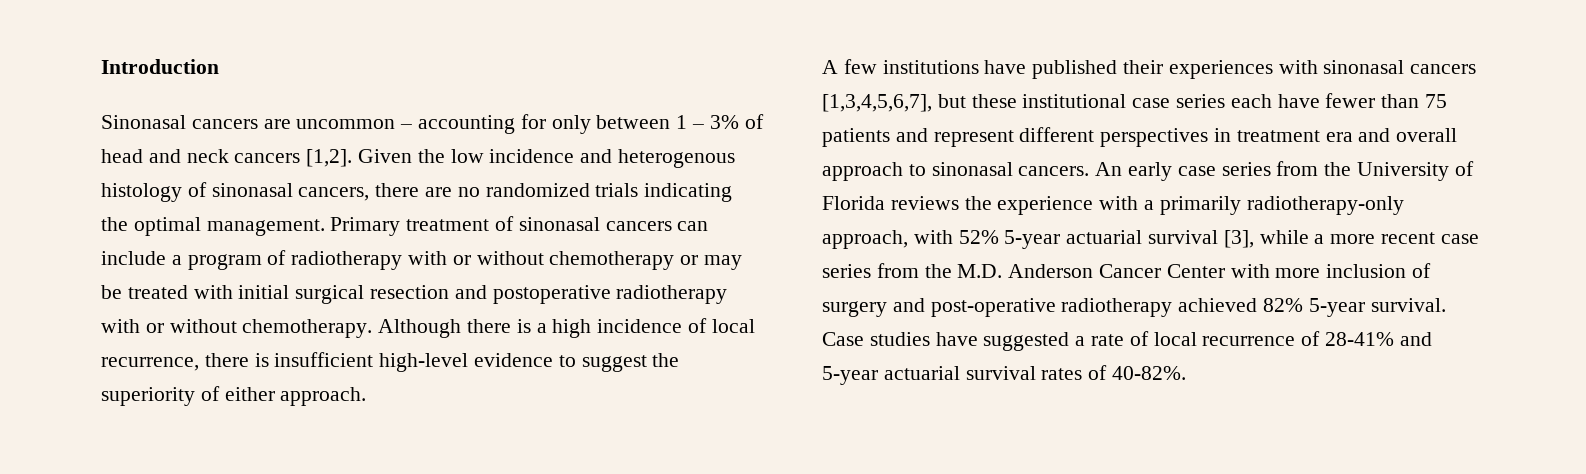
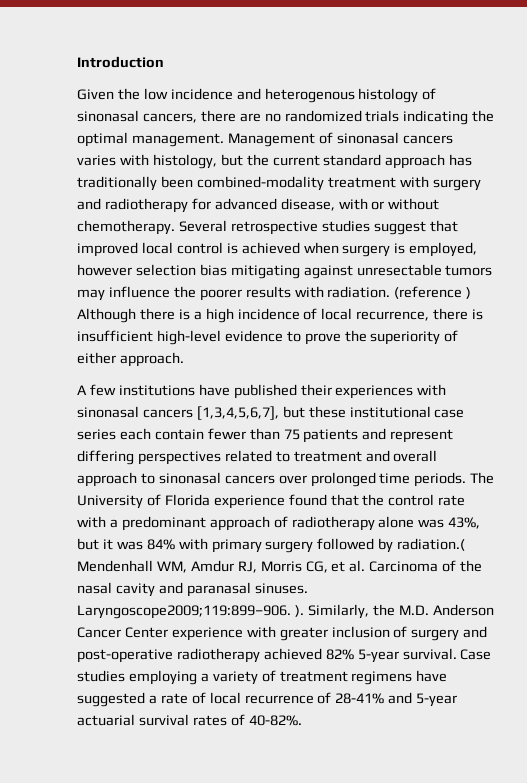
[101,114,764,134] [101,149,353,167] Sinonasal cancers are uncommon – accounting for only between 1 – 3% of head and neck cancers [1,2]. -> (164, 62) none
[330,217,490,236] Primary treatment -> [227,133,315,147] Management
[677,221,709,231] [101,250,743,270] [101,285,728,304] [101,319,373,338] can include a program of radiotherapy with or without chemotherapy or may be treated with initial surgical resection and postoperative radiotherapy with or without chemotherapy. -> [77,154,473,169] [77,176,481,191] [77,198,440,213] [77,220,458,235] [77,242,478,257] [77,264,493,279] [77,286,472,301] varies with histology, but the current standard approach has traditionally been combined-modality treatment with surgery and radiotherapy for advanced disease, with or without chemotherapy. Several retrospective studies suggest that improved local control is achieved when surgery is employed, however selection bias mitigating against unresectable tumors may influence the poorer results with radiation. (reference )
[581,355,647,372] suggest -> [304,333,341,345] prove
[1277,94,1320,108] have -> [154,429,204,440] contain
[1019,127,1353,147] different perspectives in treatment era -> [77,450,362,465] differing perspectives related to treatment
[1018,161,1474,181] [822,196,1404,215] [822,230,1479,249] [822,263,919,278] cancers. An early case series from the University of Florida reviews the experience with a primarily radiotherapy-only approach, with 52% 5-year actuarial survival [3], while a more recent case series from -> [224,472,495,487] [77,494,466,509] [77,516,481,531] [77,538,466,553] [77,560,483,573] [77,582,308,597] [77,604,369,619] cancers over prolonged time periods. The University of Florida experience found that the control rate with a predominant approach of radiotherapy alone was 43%, but it was 84% with primary surgery followed by radiation.( Mendenhall WM, Amdur RJ, Morris CG, et al. Carcinoma of the nasal cavity and paranasal sinuses. Laryngoscope2009;119:899–906. ). Similarly,
[1230,264,1321,278] with more -> [171,626,328,641] experience with greater
(930, 339) none -> [128,670,413,685] employing a variety of treatment regimens

